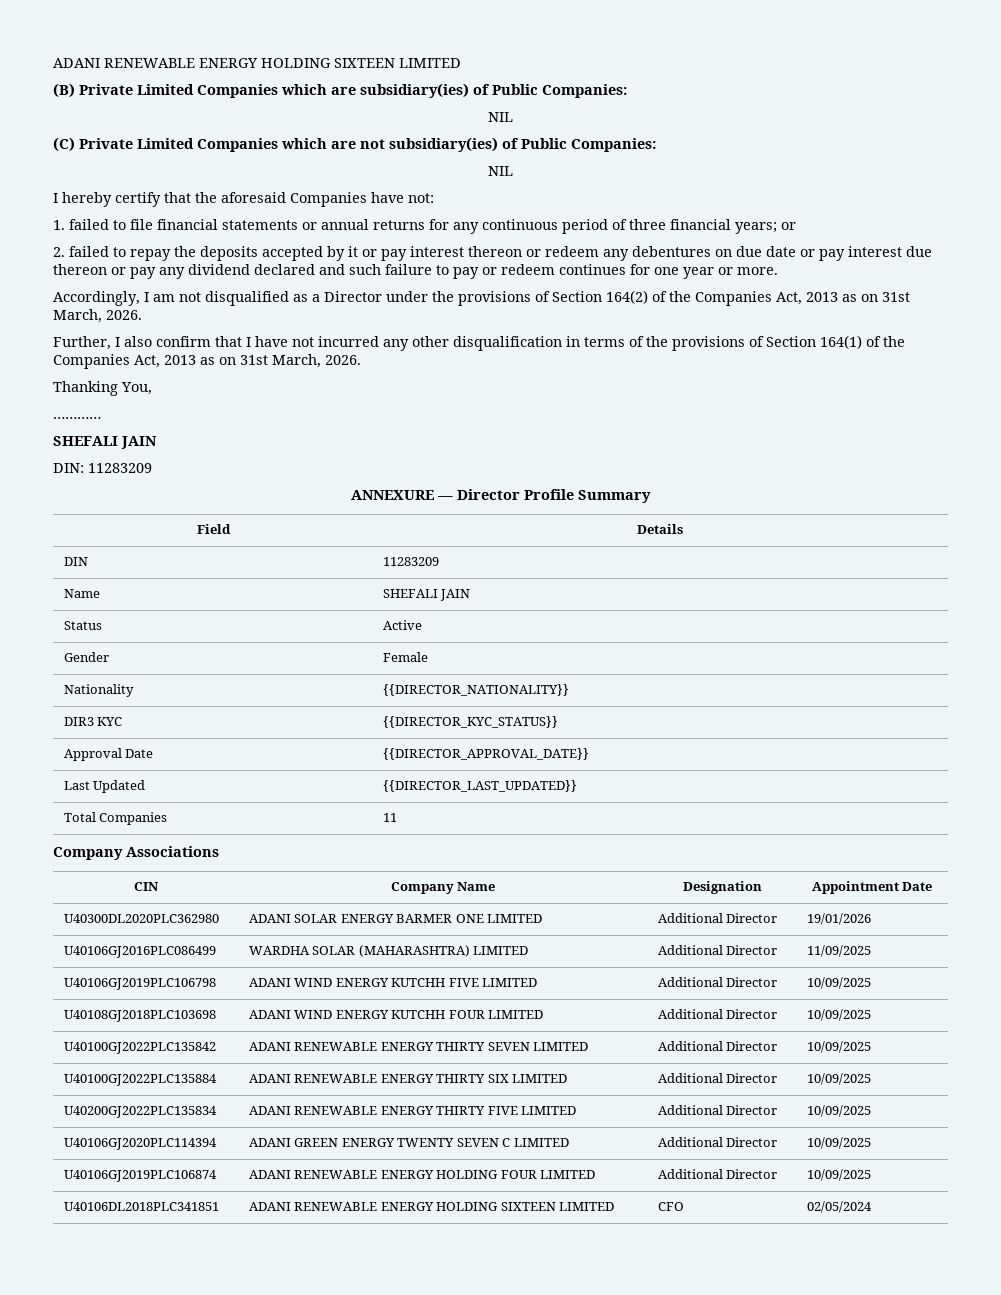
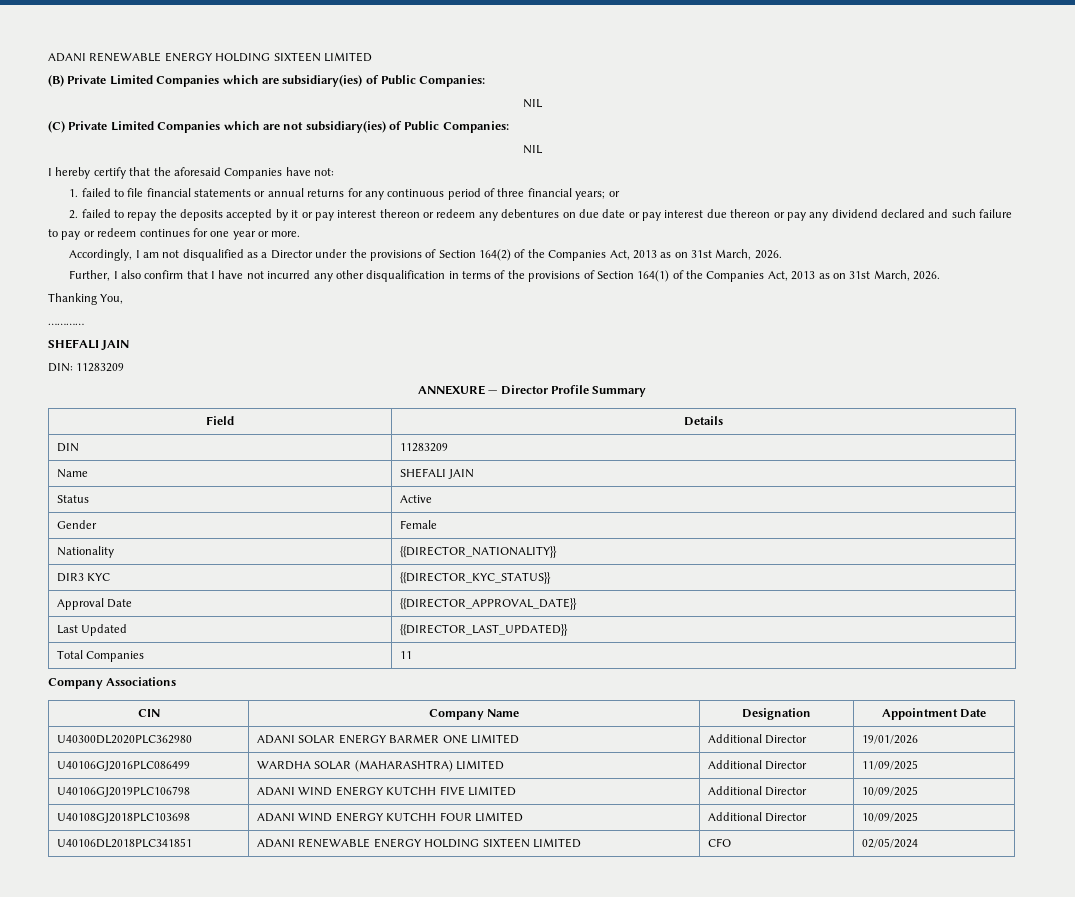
[63,1042,216,1054] [248,1042,589,1051] [657,1041,778,1051] [806,1041,871,1053] [63,1074,217,1086] [248,1074,568,1083] [657,1073,778,1083] [806,1073,871,1085] [63,1106,217,1118] [248,1106,577,1115] [657,1105,778,1115] [806,1105,871,1117] [63,1138,217,1150] [248,1138,569,1147] [657,1137,778,1147] [806,1137,871,1149] [63,1170,217,1182] [248,1170,596,1179] [657,1169,778,1179] [806,1169,871,1181] // U40100GJ2022PLC135842 | ADANI RENEWABLE ENERGY THIRTY SEVEN LIMITED | Additional Director | 10/09/2025 // U40100GJ2022PLC135884 | ADANI RENEWABLE ENERGY THIRTY SIX LIMITED | Additional Director | 10/09/2025 // U40200GJ2022PLC135834 | ADANI RENEWABLE ENERGY THIRTY FIVE LIMITED | Additional Director | 10/09/2025 // U40106GJ2020PLC114394 | ADANI GREEN ENERGY TWENTY SEVEN C LIMITED | Additional Director | 10/09/2025 // U40106GJ2019PLC106874 | ADANI RENEWABLE ENERGY HOLDING FOUR LIMITED | Additional Director | 10/09/2025 -> (919, 817) none

